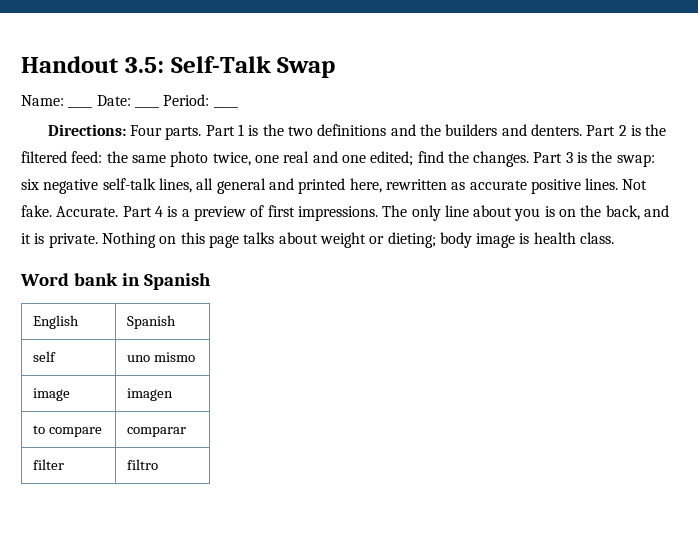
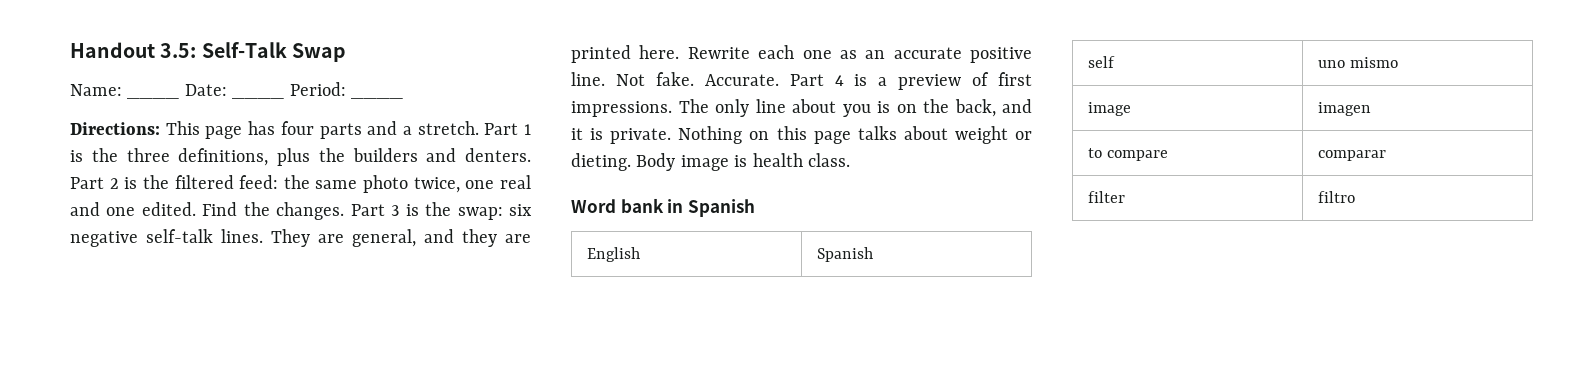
[130,125,202,140] Four parts. -> [165,121,479,139] This page has four parts and a stretch.
[287,124,416,136] two definitions and -> [126,148,310,166] three definitions, plus
[370,151,444,166] edited; find -> [141,202,238,216] edited. Find
[158,178,466,194] lines, all general and printed here, rewritten as -> [221,229,531,247] [571,45,886,63] lines. They are general, and they are printed here. Rewrite each one as an
[585,178,619,190] lines. -> [571,72,605,86] line.
[387,232,472,248] dieting; body -> [571,153,676,171] dieting. Body

